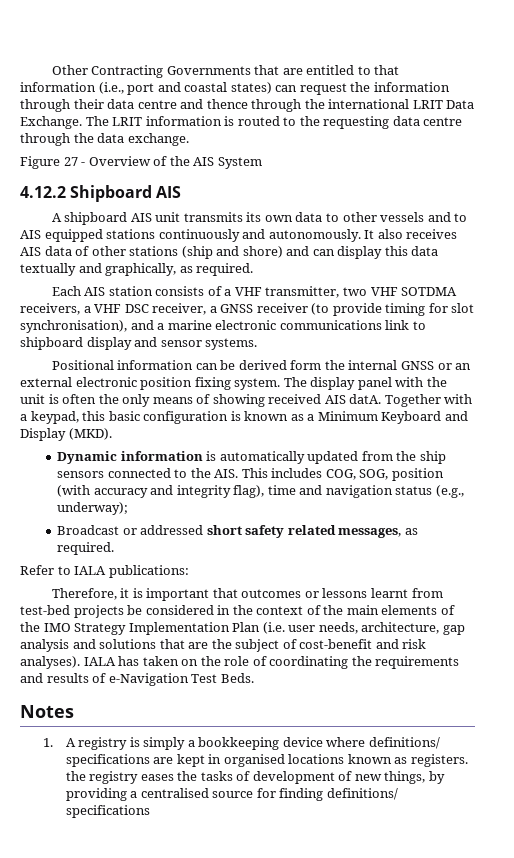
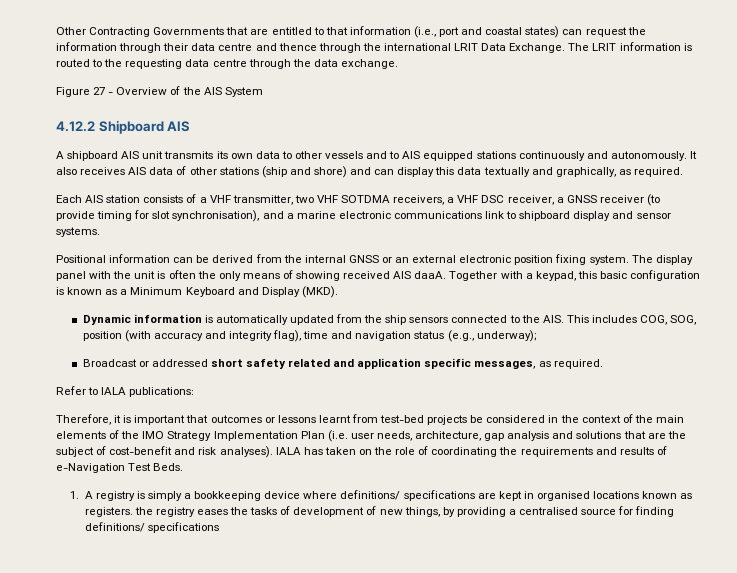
[290,360,322,370] form -> [255,254,282,263] from
[349,394,382,404] datA. -> [414,271,447,279] daaA.
(336, 530) none -> [333,358,472,369] and application specific
[20,705,74,718] // Notes -> (184, 467) none

